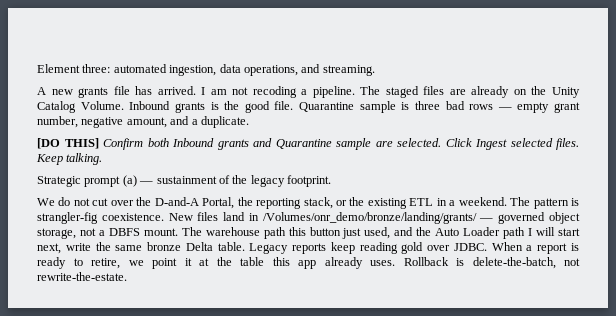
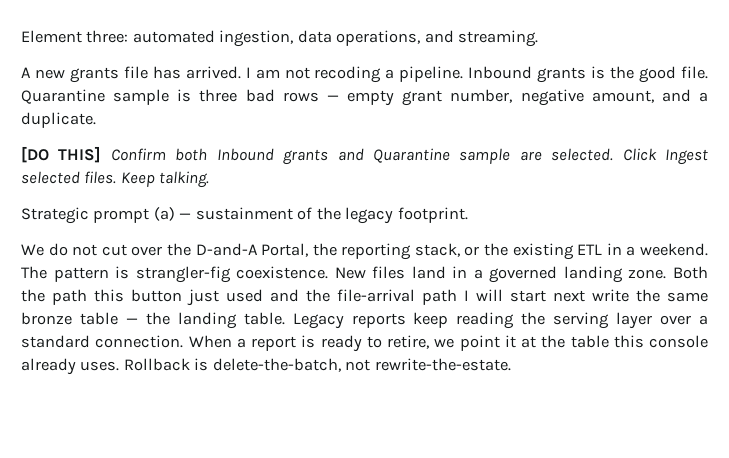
[360,86,581,98] [37,101,124,113] The staged files are already on the Unity Catalog Volume. -> (464, 74) none
[262,212,580,224] [37,227,260,239] /Volumes/onr_demo/bronze/landing/grants/ — governed object storage, not a DBFS mount. The warehouse -> [473,266,709,283] [21,289,45,302] a governed landing zone. Both the
[364,227,391,239] used, -> [226,289,263,302] used
[435,227,501,236] Auto Loader -> [337,289,415,302] file-arrival
[37,243,61,254] next, -> [553,290,585,302] next
[185,242,213,251] Delta -> [79,312,237,329] table — the landing
[401,242,487,254] gold over JDBC. -> [521,312,709,329] [21,335,184,348] the serving layer over a standard connection.
[298,260,316,269] app -> [649,335,708,348] console

